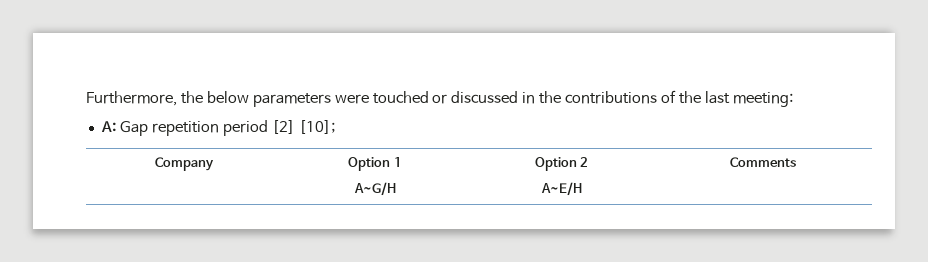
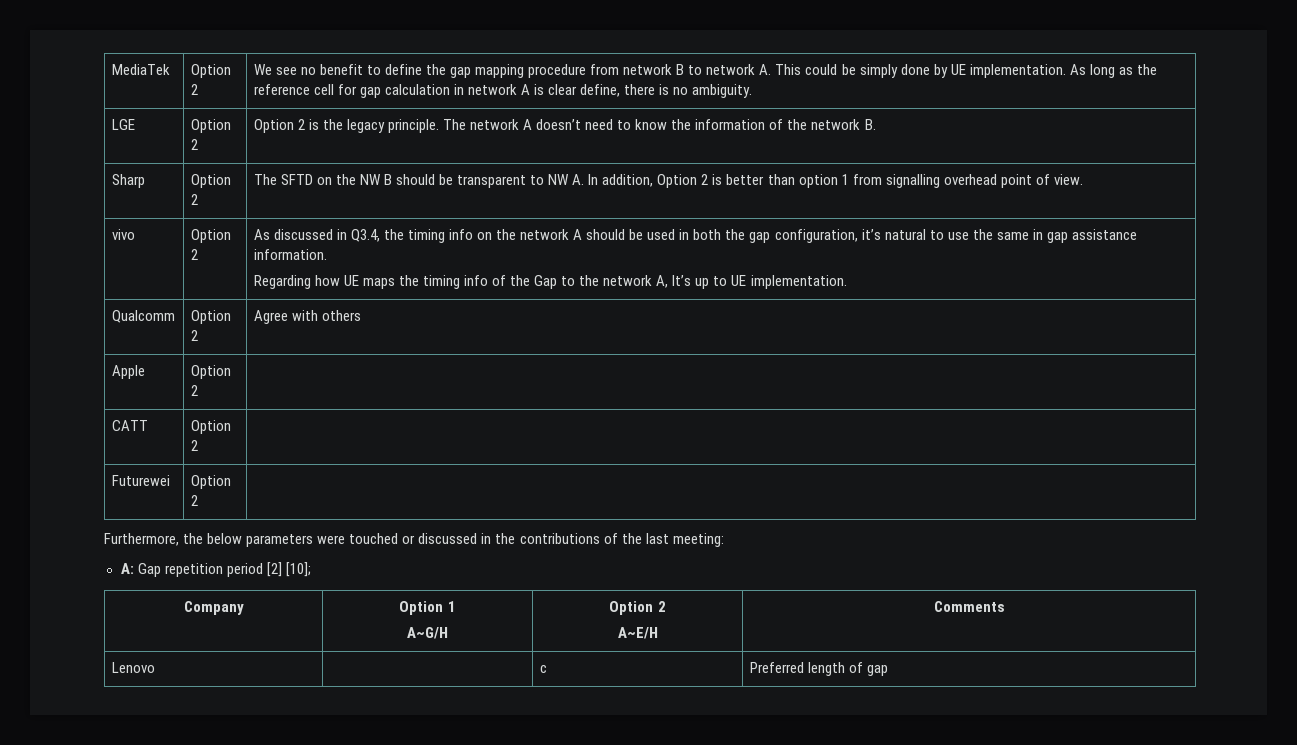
(86, 98) none -> [111,64,170,75] [190,64,231,78] [190,84,198,95] [253,64,1157,78] [253,84,753,98] [111,119,135,130] [190,119,231,133] [190,139,198,150] [253,119,876,133] [111,174,145,188] [190,174,231,188] [190,194,198,205] [253,174,1083,188] [111,229,135,240] [190,229,231,243] [190,249,198,260] [253,229,1137,243] [253,249,327,260] [253,275,847,289] [111,310,175,323] [190,310,231,324] [190,330,198,341] [253,310,361,324] [111,365,145,379] [190,365,231,379] [190,385,198,396] [111,420,148,431] [190,420,231,434] [190,440,198,451] [111,475,170,486] [190,475,231,489] [190,495,198,506] MediaTek | Option 2 | We see no benefit to define the gap mapping procedure from network B to network A. This could be simply done by UE implementation. As long as the reference cell for gap calculation in network A is clear define, there is no ambiguity. // LGE | Option 2 | Option 2 is the legacy principle. The network A doesn’t need to know the information of the network B. // Sharp | Option 2 | The SFTD on the NW B should be transparent to NW A. In addition, Option 2 is better than option 1 from signalling overhead point of view. // vivo | Option 2 | As discussed in Q3.4, the timing info on the network A should be used in both the gap configuration, it’s natural to use the same in gap assistance information. // Regarding how UE maps the timing info of the Gap to the network A, It’s up to UE implementation. // Qualcomm | Option 2 | Agree with others // Apple | Option 2 | // CATT | Option 2 | // Futurewei | Option 2 | //
(796, 162) none -> [111,662,155,673] [539,665,547,673] [749,662,888,676] // Lenovo | | c | Preferred length of gap

